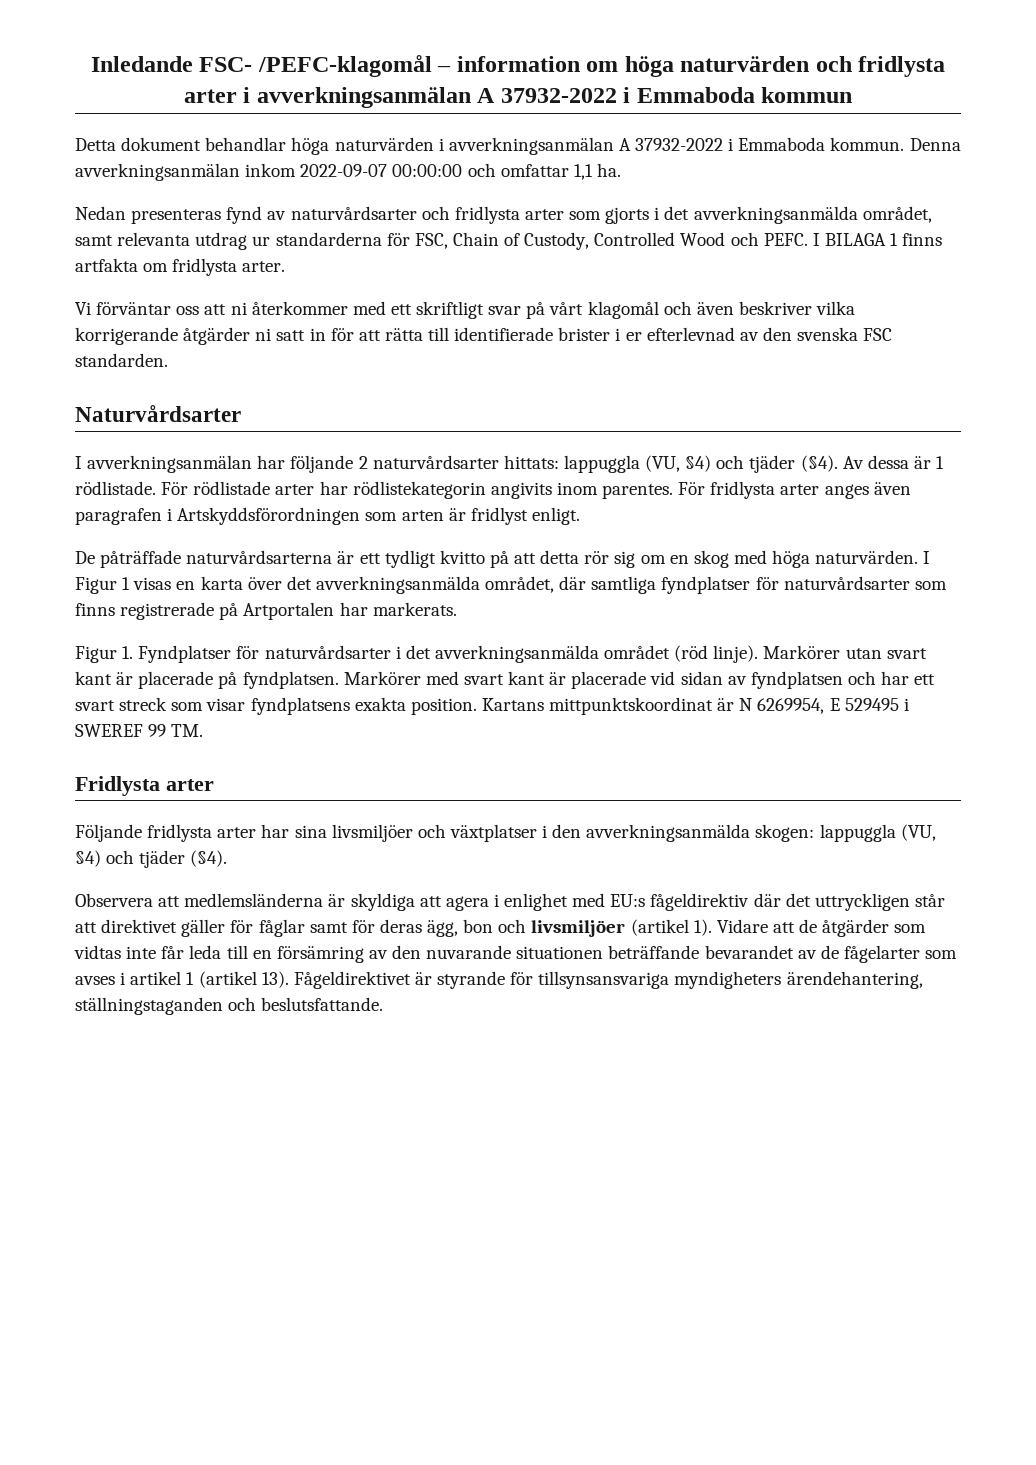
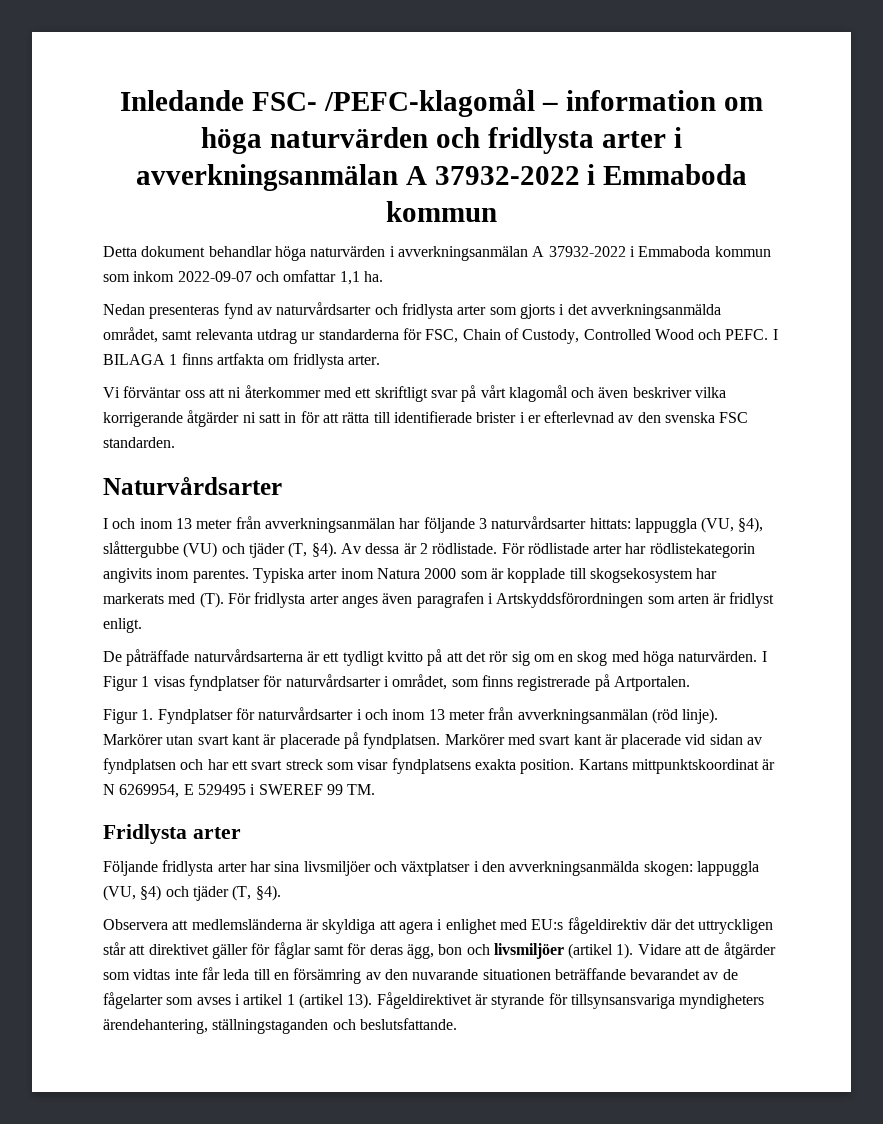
[830,137,961,151] [75,163,240,181] kommun. Denna avverkningsanmälan -> [714,246,771,257] [103,274,130,282] kommun som
[392,164,463,177] 00:00:00 -> (252, 276) none
(82, 462) none -> [112,516,261,529] och inom 13 meter från
[358,456,368,469] 2 -> [478,518,487,529] 3
[685,455,838,473] §4) och tjäder (§4). -> [738,517,764,533] [103,541,337,558] §4), slåttergubbe (VU) och tjäder (T, §4).
[936,456,945,469] 1 -> [419,543,428,554] 2
(674, 491) none -> [252,568,718,583] [103,592,224,608] Typiska arter inom Natura 2000 som är kopplade till skogsekosystem har markerats med (T).
[540,550,580,564] detta -> [465,651,486,662] det
[176,576,657,594] en karta över det avverkningsanmälda området, där samtliga -> (185, 681) none
(910, 583) none -> [383,674,448,690] i området,
[243,602,457,620] Artportalen har markerats. -> [613,676,690,691] Artportalen.
[405,645,671,663] det avverkningsanmälda området -> [364,707,648,724] och inom 13 meter från avverkningsanmälan
[190,850,228,867] (§4). -> [232,885,281,901] (T, §4).

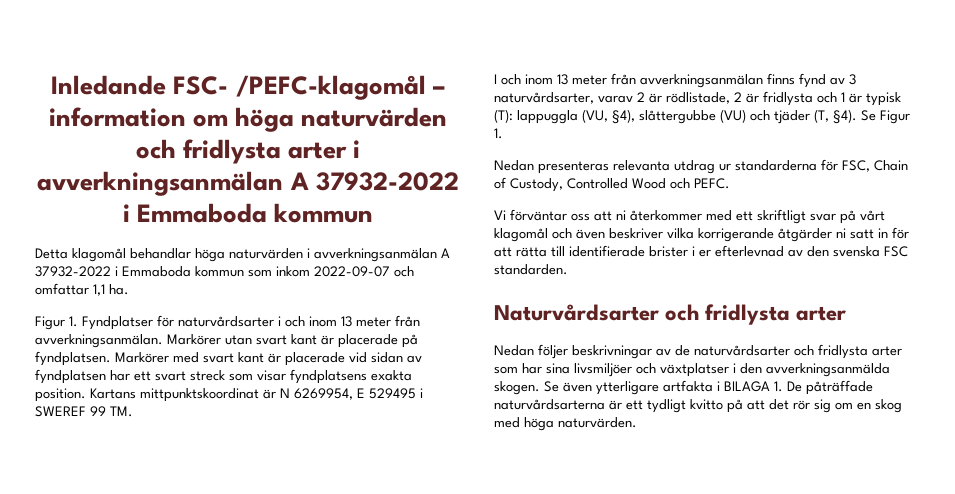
[141,246,206,257] dokument -> [72,248,126,262] klagomål
[103,302,721,319] [103,327,193,343] Nedan presenteras fynd av naturvårdsarter och fridlysta arter som gjorts i det avverkningsanmälda området, samt -> [35,315,420,330] [35,334,418,348] [35,351,422,366] [35,369,412,384] [35,388,423,402] [35,406,133,417] [494,73,856,88] [494,91,901,106] [494,109,910,124] [494,128,503,139] [494,160,609,174] Figur 1. Fyndplatser för naturvårdsarter i och inom 13 meter från avverkningsanmälan. Markörer utan svart kant är placerade på fyndplatsen. Markörer med svart kant är placerade vid sidan av fyndplatsen har ett svart streck som visar fyndplatsens exakta position. Kartans mittpunktskoordinat är N 6269954, E 529495 i SWEREF 99 TM. // I och inom 13 meter från avverkningsanmälan finns fynd av 3 naturvårdsarter, varav 2 är rödlistade, 2 är fridlysta och 1 är typisk (T): lappuggla (VU, §4), slåttergubbe (VU) och tjäder (T, §4). Se Figur 1. // Nedan presenteras
[772,329,778,340] [103,353,380,369] I BILAGA 1 finns artfakta om fridlysta arter. -> (730, 183) none
[103,516,764,533] [103,541,755,558] [103,568,718,583] [103,592,775,608] [103,618,142,633] // I och inom 13 meter från avverkningsanmälan har följande 3 naturvårdsarter hittats: lappuggla (VU, §4), slåttergubbe (VU) och tjäder (T, §4). Av dessa är 2 rödlistade. För rödlistade arter har rödlistekategorin angivits inom parentes. Typiska arter inom Natura 2000 som är kopplade till skogsekosystem har markerats med (T). För fridlysta arter anges även paragrafen i Artskyddsförordningen som arten är fridlyst enligt. // -> [665,304,847,325] [494,344,902,359] [494,363,890,377] [494,380,783,395] och fridlysta arter // Nedan följer beskrivningar av de naturvårdsarter och fridlysta arter som har sina livsmiljöer och växtplatser i den avverkningsanmälda skogen. Se även ytterligare artfakta i BILAGA 1.
[761,651,767,662] [103,674,690,691] [103,707,719,724] [103,732,763,749] [103,758,776,774] [103,784,376,798] [103,824,241,844] [103,860,759,876] [103,885,281,901] [103,917,774,934] [103,942,776,959] [103,967,738,984] [103,992,765,1009] [103,1018,457,1034] I Figur 1 visas fyndplatser för naturvårdsarter i området, som finns registrerade på Artportalen. // Figur 1. Fyndplatser för naturvårdsarter i och inom 13 meter från avverkningsanmälan (röd linje). Markörer utan svart kant är placerade på fyndplatsen. Markörer med svart kant är placerade vid sidan av fyndplatsen och har ett svart streck som visar fyndplatsens exakta position. Kartans mittpunktskoordinat är N 6269954, E 529495 i SWEREF 99 TM. // Fridlysta arter // Följande fridlysta arter har sina livsmiljöer och växtplatser i den avverkningsanmälda skogen: lappuggla (VU, §4) och tjäder (T, §4). // Observera att medlemsländerna är skyldiga att agera i enlighet med EU:s fågeldirektiv där det uttryckligen står att direktivet gäller för fåglar samt för deras ägg, bon och livsmiljöer (artikel 1). Vidare att de åtgärder som vidtas inte får leda till en försämring av den nuvarande situationen beträffande bevarandet av de fågelarter som avses i artikel 1 (artikel 13). Fågeldirektivet är styrande för tillsynsansvariga myndigheters ärendehantering, ställningstaganden och beslutsfattande. -> (637, 422) none

